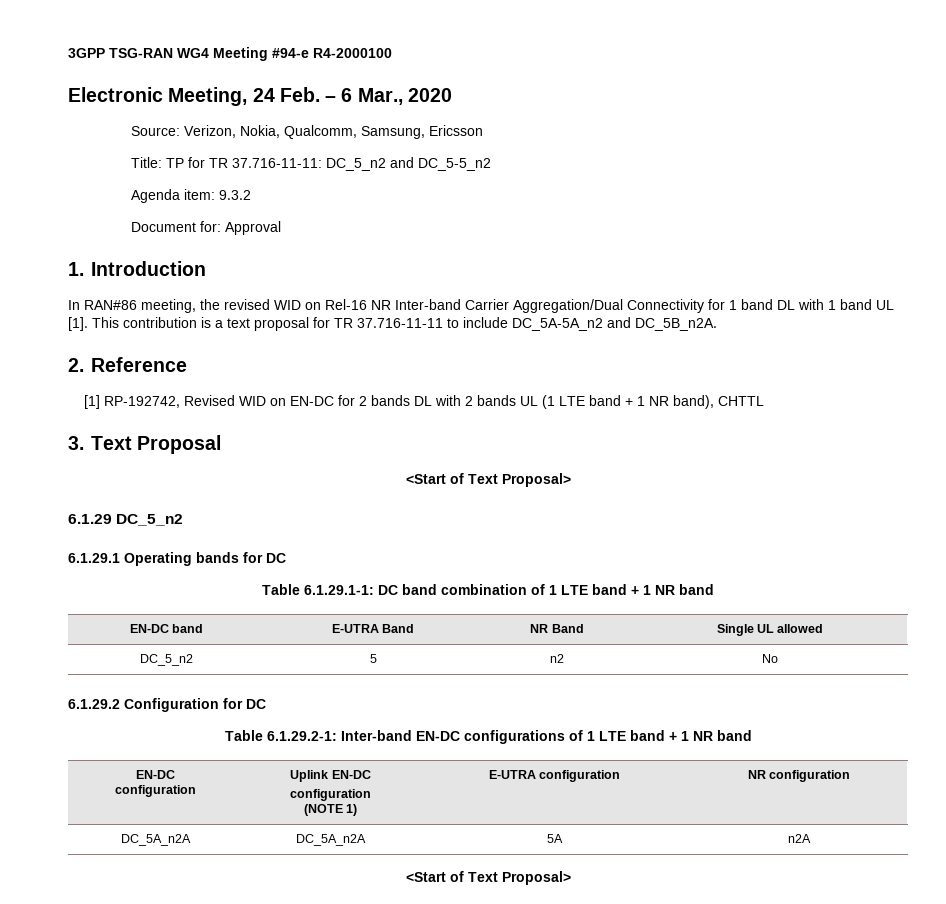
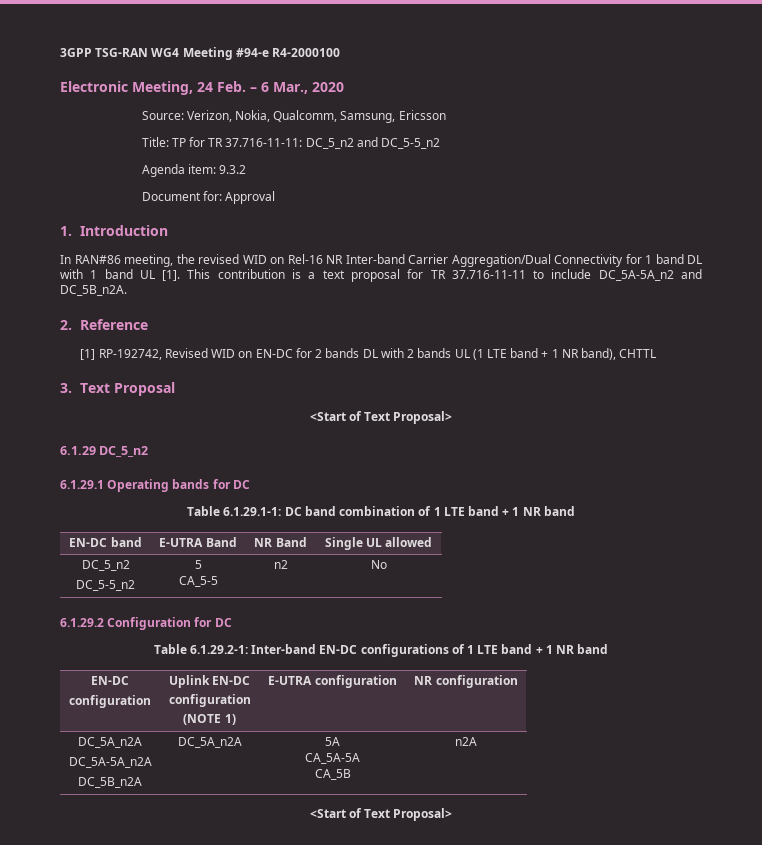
(193, 660) none -> [76,580,135,591] // DC_5-5_n2
(377, 658) none -> [178,576,218,587] // CA_5-5
(191, 840) none -> [68,757,152,768] [78,777,142,788] // DC_5A-5A_n2A // DC_5B_n2A
(563, 838) none -> [305,753,360,764] [314,769,351,780] // CA_5A-5A // CA_5B

